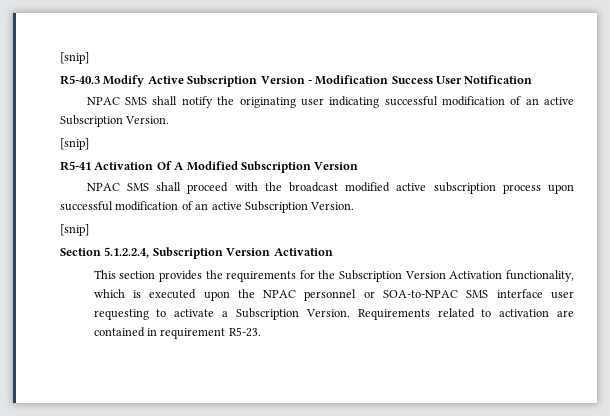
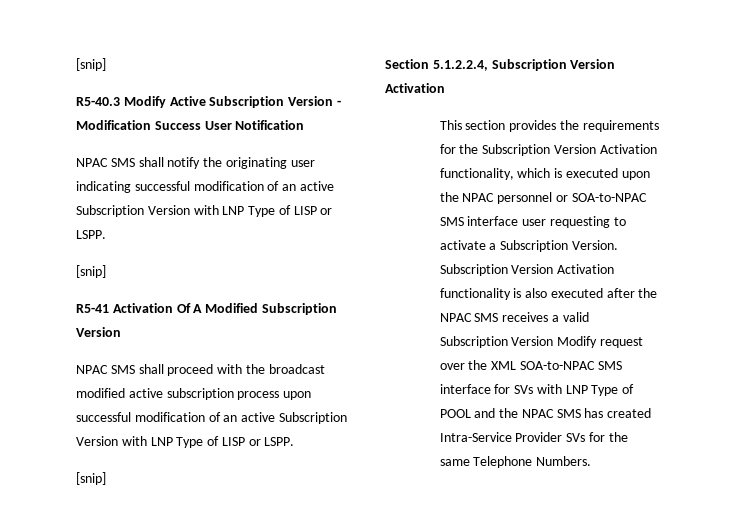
[125,116,170,124] Version. -> [147,205,333,217] [76,230,106,239] Version with LNP Type of LISP or LSPP.
[310,202,355,210] Version. -> [76,436,295,448] Version with LNP Type of LISP or LSPP.
[357,308,574,320] [93,327,261,339] Requirements related to activation are contained in requirement R5-23. -> [439,264,615,276] [439,288,658,300] [439,312,589,322] [439,336,643,348] [439,360,622,370] [439,384,635,396] [439,408,652,418] [439,432,628,442] [439,456,592,468] Subscription Version Activation functionality is also executed after the NPAC SMS receives a valid Subscription Version Modify request over the XML SOA-to-NPAC SMS interface for SVs with LNP Type of POOL and the NPAC SMS has created Intra-Service Provider SVs for the same Telephone Numbers.

